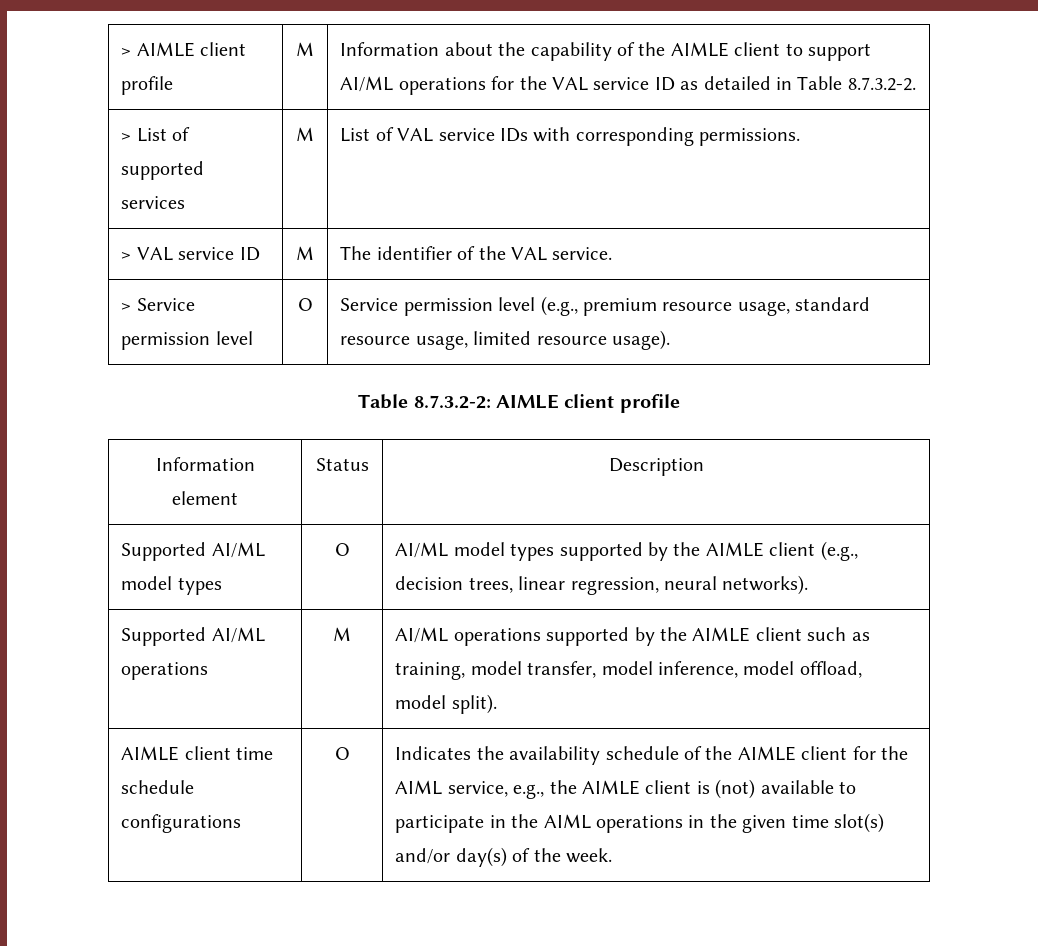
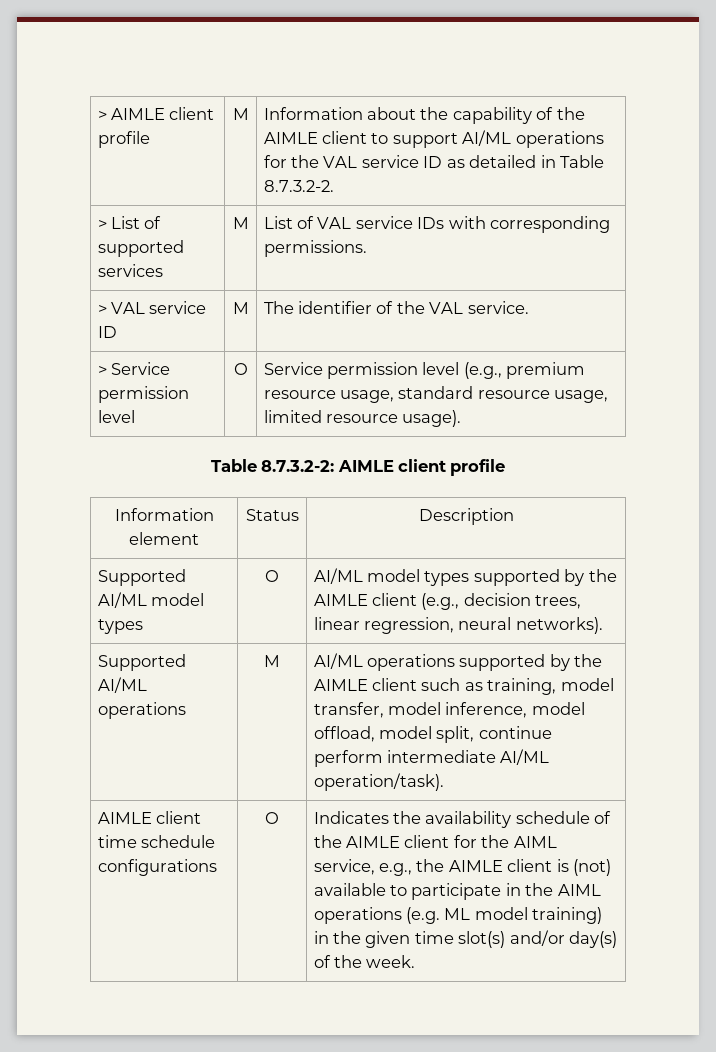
[451,694,497,714] split). -> [436,726,552,743] [313,749,550,767] [313,773,444,791] split, continue perform intermediate AI/ML operation/task).
(683, 824) none -> [406,907,603,924] (e.g. ML model training)

